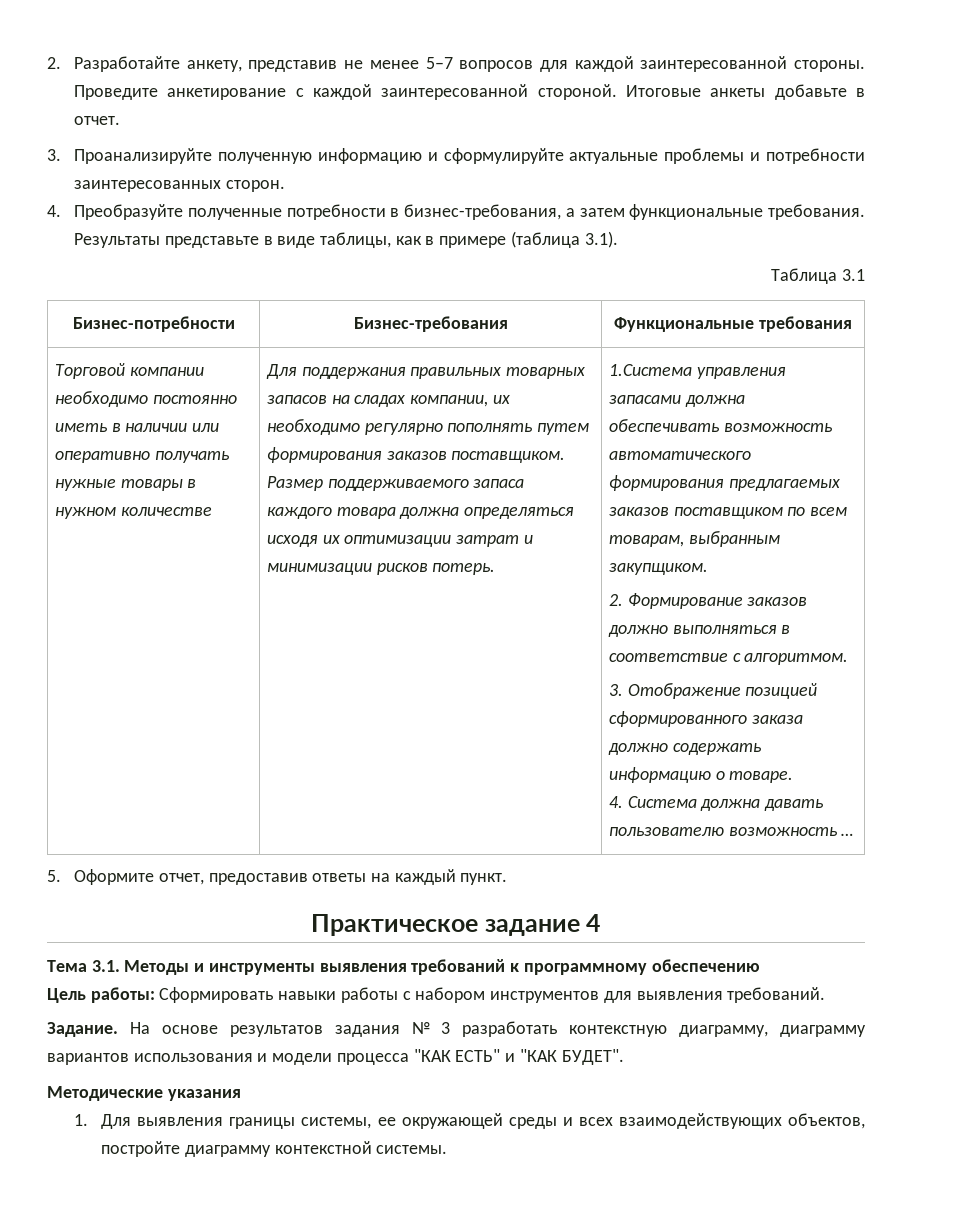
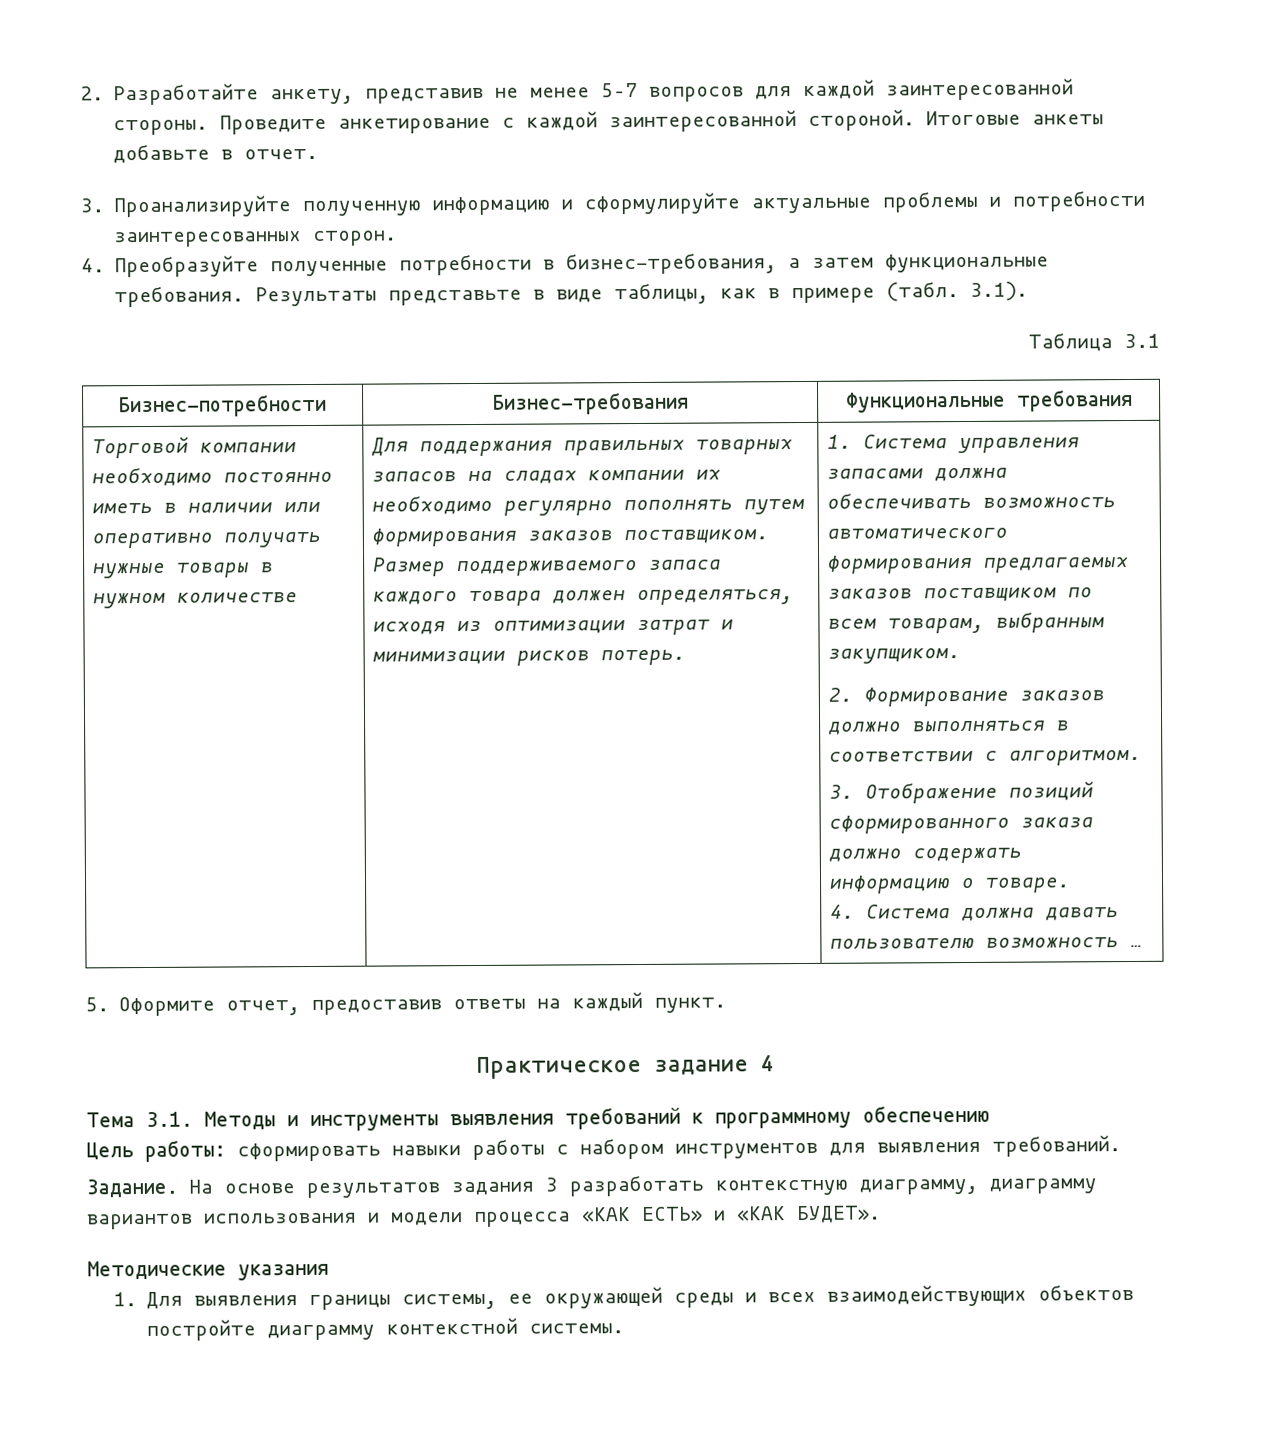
[510,231,580,248] (таблица -> [886,282,960,302] (табл.
[410,395,489,407] компании, -> [588,469,686,481] компании
[399,507,575,519] [267,535,340,547] должна определяться исходя их -> [552,589,795,606] [373,620,483,635] должен определяться, исходя из
[609,364,693,376] 1.Система -> [827,434,949,449] 1. Система
[609,653,729,662] соответствие -> [829,750,975,762] соответствии
[745,683,818,699] позицией -> [1009,781,1095,801] позиций
[159,987,274,1003] Сформировать -> [237,1142,381,1162] сформировать
[411,1022,430,1034] № -> (534, 1188) none
[413,1049,624,1065] "КАК ЕСТЬ" и "КАК БУДЕТ". -> [582,1205,881,1224] «КАК ЕСТЬ» и «КАК БУДЕТ».
[788,1113,865,1129] объектов, -> [1037,1284,1134,1301] объектов

